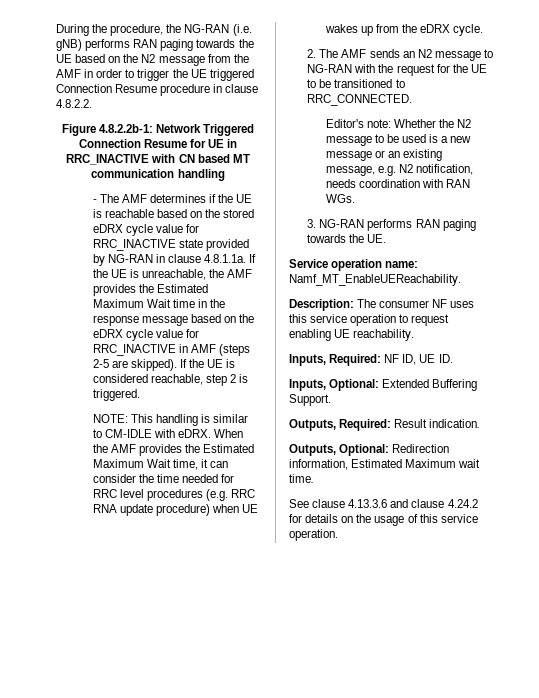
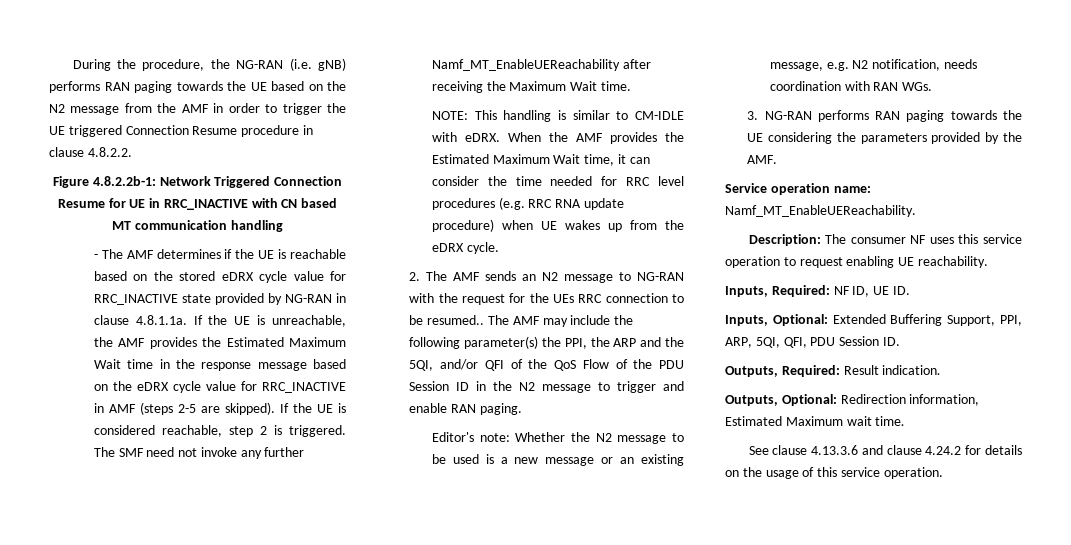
(140, 395) none -> [93,447,305,459] [431,59,651,71] [431,81,631,93] The SMF need not invoke any further Namf_MT_EnableUEReachability after receiving the Maximum Wait time.
[470,64,487,73] [307,79,405,88] [307,94,413,106] UE to be transitioned to RRC_CONNECTED. -> [553,293,684,303] [409,315,634,327] [409,336,684,349] [409,359,684,371] [409,381,684,393] [409,403,522,415] UEs RRC connection to be resumed.. The AMF may include the following parameter(s) the PPI, the ARP and the 5QI, and/or QFI of the QoS Flow of the PDU Session ID in the N2 message to trigger and enable RAN paging.
[367,234,387,243] UE. -> [747,132,1022,144] [747,155,778,164] UE considering the parameters provided by the AMF.
[289,394,331,406] Support. -> [947,315,1022,326] [725,336,900,348] Support, PPI, ARP, 5QI, QFI, PDU Session ID.

